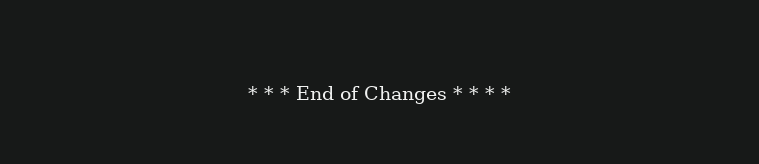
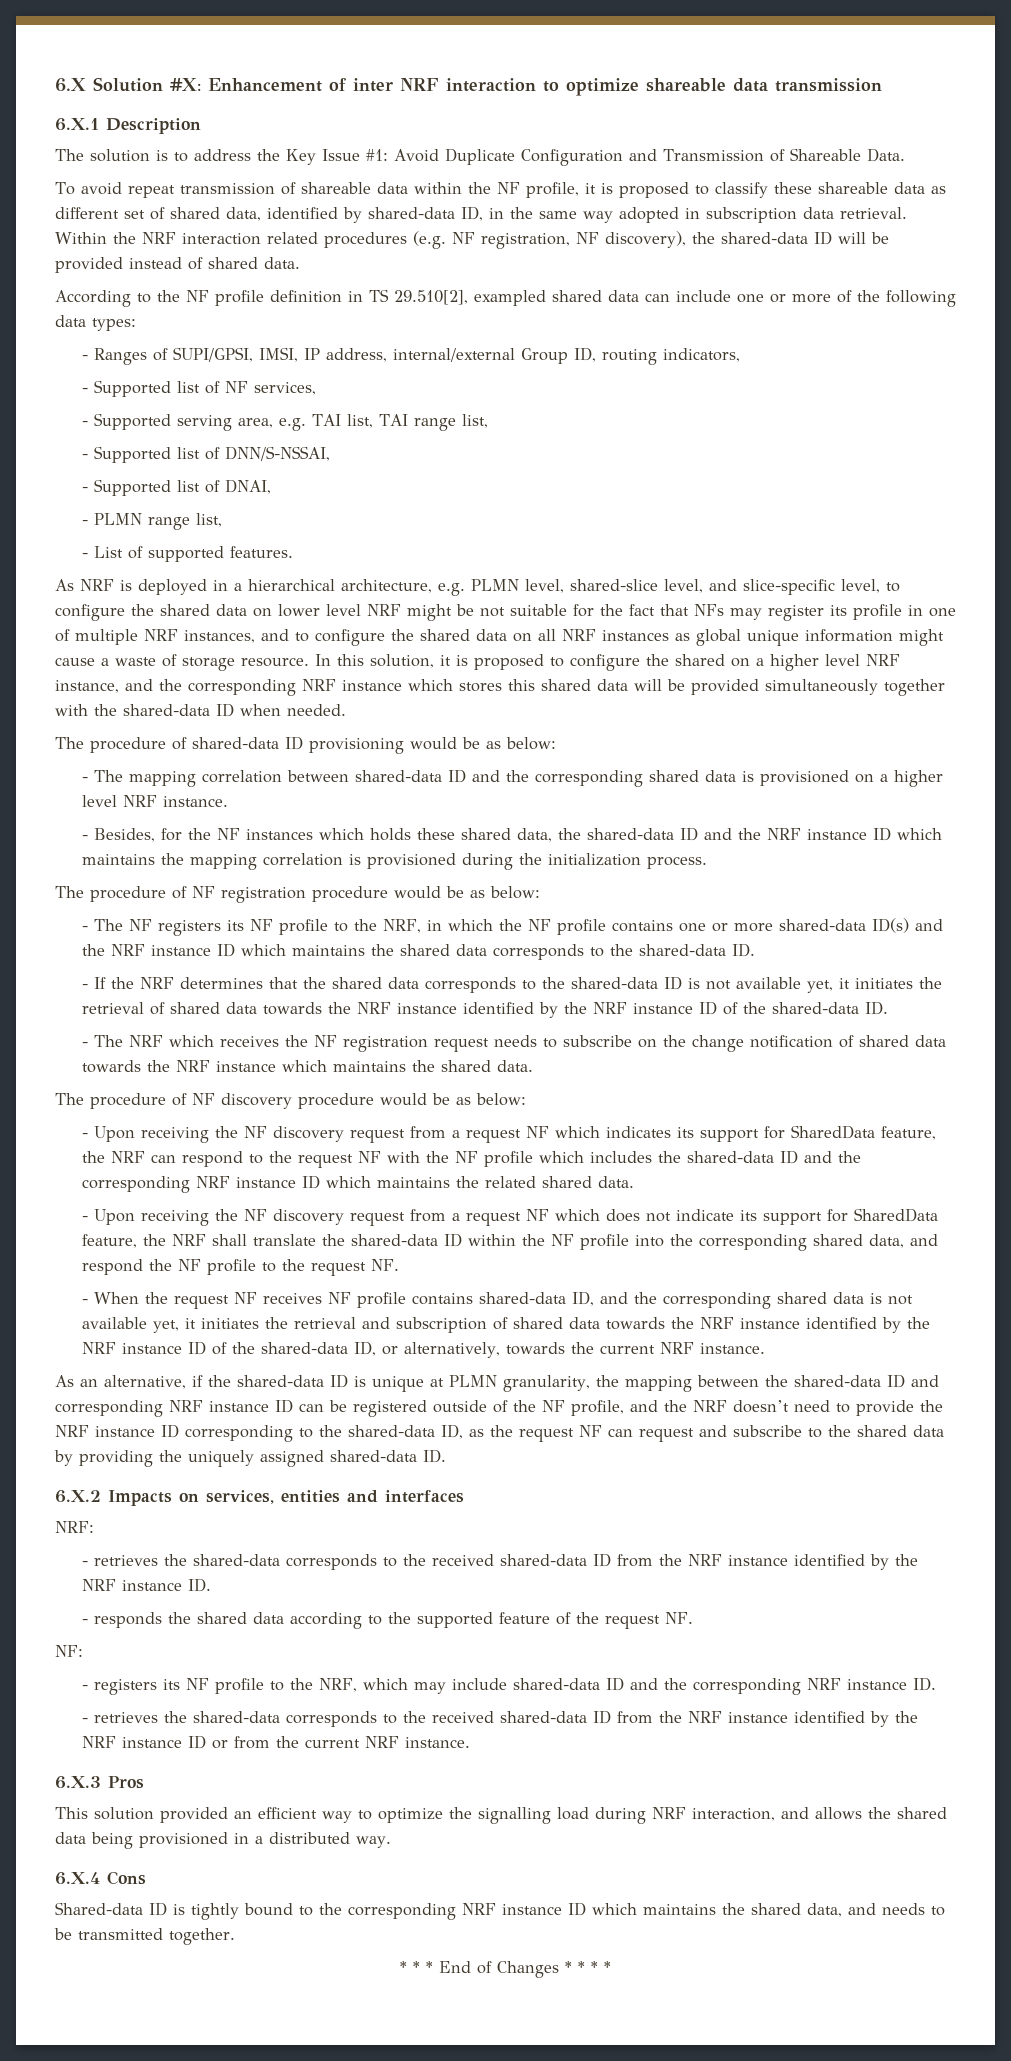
(248, 93) none -> [55,77,882,96] [55,118,201,134] [55,148,905,166] [55,182,946,198] [55,206,907,223] [55,231,889,249] [55,257,300,273] [55,289,956,307] [55,315,136,331] [81,347,740,365] [81,380,316,397] [81,413,488,431] [81,446,330,463] [81,479,271,496] [81,513,222,530] [81,546,293,562] [55,579,900,596] [55,604,956,621] [55,629,944,646] [55,654,900,671] [55,679,945,696] [55,703,346,717] [55,736,556,754] [81,769,943,787] [81,795,228,807] [81,827,942,842] [81,853,707,870] [55,886,540,903] [81,918,943,936] [81,943,755,960] [81,976,942,993] [81,1001,888,1018] [81,1035,946,1052] [81,1060,533,1073] [55,1093,526,1109] [81,1125,936,1143] [81,1150,861,1168] [81,1175,634,1193] [81,1208,938,1226] [81,1233,938,1251] [81,1259,399,1276] [81,1291,913,1309] [81,1317,930,1333] [81,1341,765,1358] [55,1374,939,1392] [55,1399,943,1417] [55,1424,944,1442] [54,1449,446,1467] [55,1490,464,1506] [55,1521,94,1533] [81,1553,918,1570] [81,1578,211,1592] [81,1612,693,1629] [55,1645,83,1657] [81,1677,936,1695] [81,1710,918,1727] [81,1735,470,1749] [55,1776,144,1789] [55,1807,947,1824] [55,1832,391,1849] [55,1871,146,1885] [55,1902,945,1920] [54,1928,235,1945] 6.X Solution #X: Enhancement of inter NRF interaction to optimize shareable data transmission // 6.X.1 Description // The solution is to address the Key Issue #1: Avoid Duplicate Configuration and Transmission of Shareable Data. // To avoid repeat transmission of shareable data within the NF profile, it is proposed to classify these shareable data as different set of shared data, identified by shared-data ID, in the same way adopted in subscription data retrieval. Within the NRF interaction related procedures (e.g. NF registration, NF discovery), the shared-data ID will be provided instead of shared data. // According to the NF profile definition in TS 29.510[2], exampled shared data can include one or more of the following data types: // - Ranges of SUPI/GPSI, IMSI, IP address, internal/external Group ID, routing indicators, // - Supported list of NF services, // - Supported serving area, e.g. TAI list, TAI range list, // - Supported list of DNN/S-NSSAI, // - Supported list of DNAI, // - PLMN range list, // - List of supported features. // As NRF is deployed in a hierarchical architecture, e.g. PLMN level, shared-slice level, and slice-specific level, to configure the shared data on lower level NRF might be not suitable for the fact that NFs may register its profile in one of multiple NRF instances, and to configure the shared data on all NRF instances as global unique information might cause a waste of storage resource. In this solution, it is proposed to configure the shared on a higher level NRF instance, and the corresponding NRF instance which stores this shared data will be provided simultaneously together with the shared-data ID when needed. // The procedure of shared-data ID provisioning would be as below: // - The mapping correlation between shared-data ID and the corresponding shared data is provisioned on a higher level NRF instance. // - Besides, for the NF instances which holds these shared data, the shared-data ID and the NRF instance ID which maintains the mapping correlation is provisioned during the initialization process. // The procedure of NF registration procedure would be as below: // - The NF registers its NF profile to the NRF, in which the NF profile contains one or more shared-data ID(s) and the NRF instance ID which maintains the shared data corresponds to the shared-data ID. // - If the NRF determines that the shared data corresponds to the shared-data ID is not available yet, it initiates the retrieval of shared data towards the NRF instance identified by the NRF instance ID of the shared-data ID. // - The NRF which receives the NF registration request needs to subscribe on the change notification of shared data towards the NRF instance which maintains the shared data. // The procedure of NF discovery procedure would be as below: // - Upon receiving the NF discovery request from a request NF which indicates its support for SharedData feature, the NRF can respond to the request NF with the NF profile which includes the shared-data ID and the corresponding NRF instance ID which maintains the related shared data. // - Upon receiving the NF discovery request from a request NF which does not indicate its support for SharedData feature, the NRF shall translate the shared-data ID within the NF profile into the corresponding shared data, and respond the NF profile to the request NF. // - When the request NF receives NF profile contains shared-data ID, and the corresponding shared data is not available yet, it initiates the retrieval and subscription of shared data towards the NRF instance identified by the NRF instance ID of the shared-data ID, or alternatively, towards the current NRF instance. // As an alternative, if the shared-data ID is unique at PLMN granularity, the mapping between the shared-data ID and corresponding NRF instance ID can be registered outside of the NF profile, and the NRF doesn’t need to provide the NRF instance ID corresponding to the shared-data ID, as the request NF can request and subscribe to the shared data by providing the uniquely assigned shared-data ID. // 6.X.2 Impacts on services, entities and interfaces // NRF: // - retrieves the shared-data corresponds to the received shared-data ID from the NRF instance identified by the NRF instance ID. // - responds the shared data according to the supported feature of the request NF. // NF: // - registers its NF profile to the NRF, which may include shared-data ID and the corresponding NRF instance ID. // - retrieves the shared-data corresponds to the received shared-data ID from the NRF instance identified by the NRF instance ID or from the current NRF instance. // 6.X.3 Pros // This solution provided an efficient way to optimize the signalling load during NRF interaction, and allows the shared data being provisioned in a distributed way. // 6.X.4 Cons // Shared-data ID is tightly bound to the corresponding NRF instance ID which maintains the shared data, and needs to be transmitted together. //

